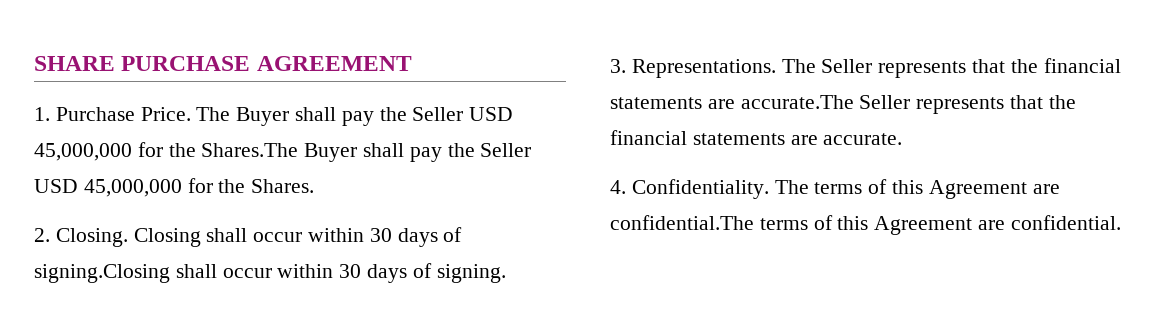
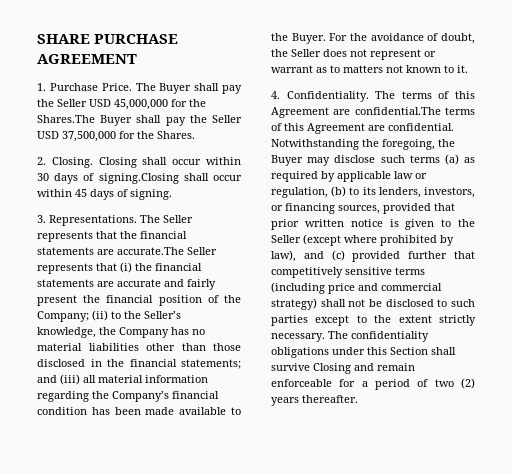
[83,179,182,197] 45,000,000 -> [62,131,116,142] 37,500,000
[339,264,362,278] 30 -> [75,189,87,197] 45
[1048,95,1076,109] [610,130,903,145] the financial statements are accurate. -> [120,262,202,273] [37,279,216,290] [37,295,241,306] [37,310,181,322] [37,327,205,338] [37,343,241,351] [37,359,241,369] [37,374,208,385] [37,391,219,402] [37,407,241,415] [271,33,475,44] [271,49,436,60] [271,65,468,73] (i) the financial statements are accurate and fairly present the financial position of the Company; (ii) to the Seller’s knowledge, the Company has no material liabilities other than those disclosed in the financial statements; and (iii) all material information regarding the Company’s financial condition has been made available to the Buyer. For the avoidance of doubt, the Seller does not represent or warrant as to matters not known to it.
(1121, 222) none -> [271,139,455,150] [271,154,475,166] [271,171,427,182] [271,186,475,198] [271,203,455,214] [271,219,475,230] [271,234,454,246] [271,250,475,262] [271,267,425,278] [271,282,442,294] [271,298,475,310] [271,315,476,326] [271,331,429,342] [271,347,456,358] [271,363,415,374] [271,378,475,390] [271,395,358,406] Notwithstanding the foregoing, the Buyer may disclose such terms (a) as required by applicable law or regulation, (b) to its lenders, investors, or financing sources, provided that prior written notice is given to the Seller (except where prohibited by law), and (c) provided further that competitively sensitive terms (including price and commercial strategy) shall not be disclosed to such parties except to the extent strictly necessary. The confidentiality obligations under this Section shall survive Closing and remain enforceable for a period of two (2) years thereafter.

